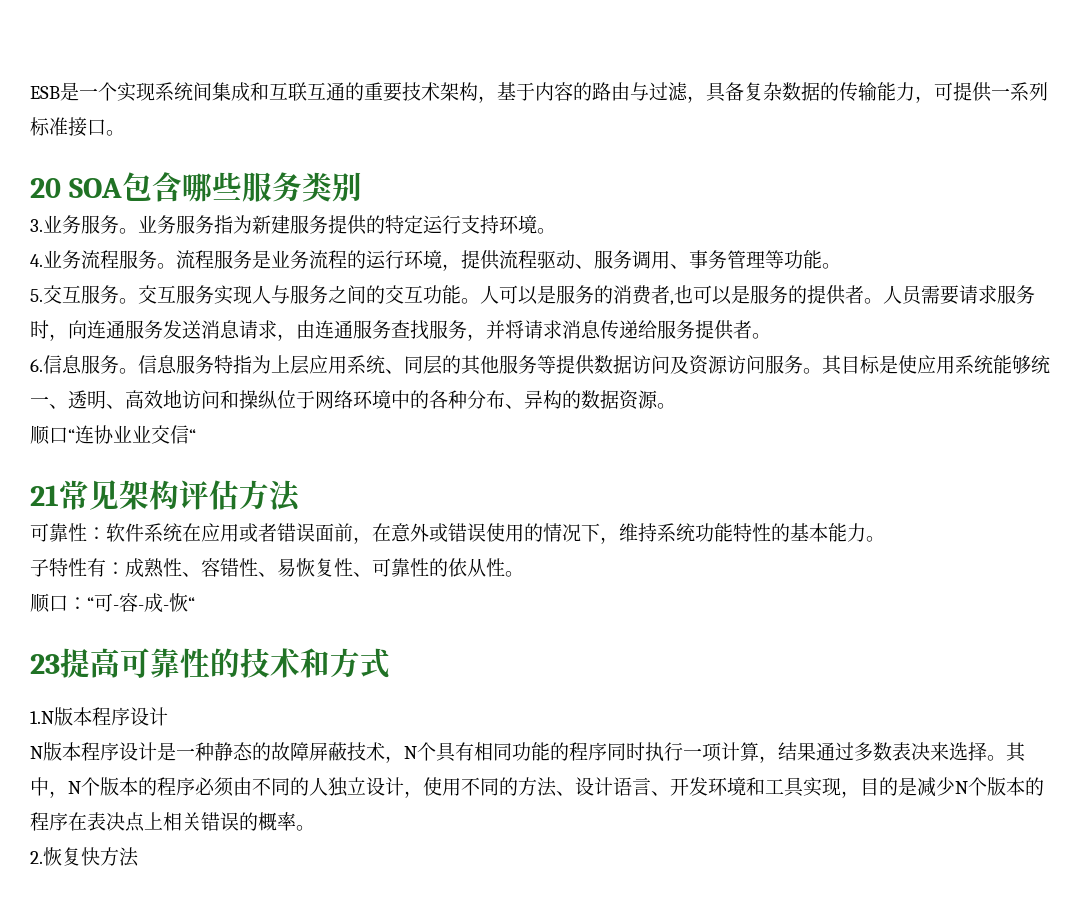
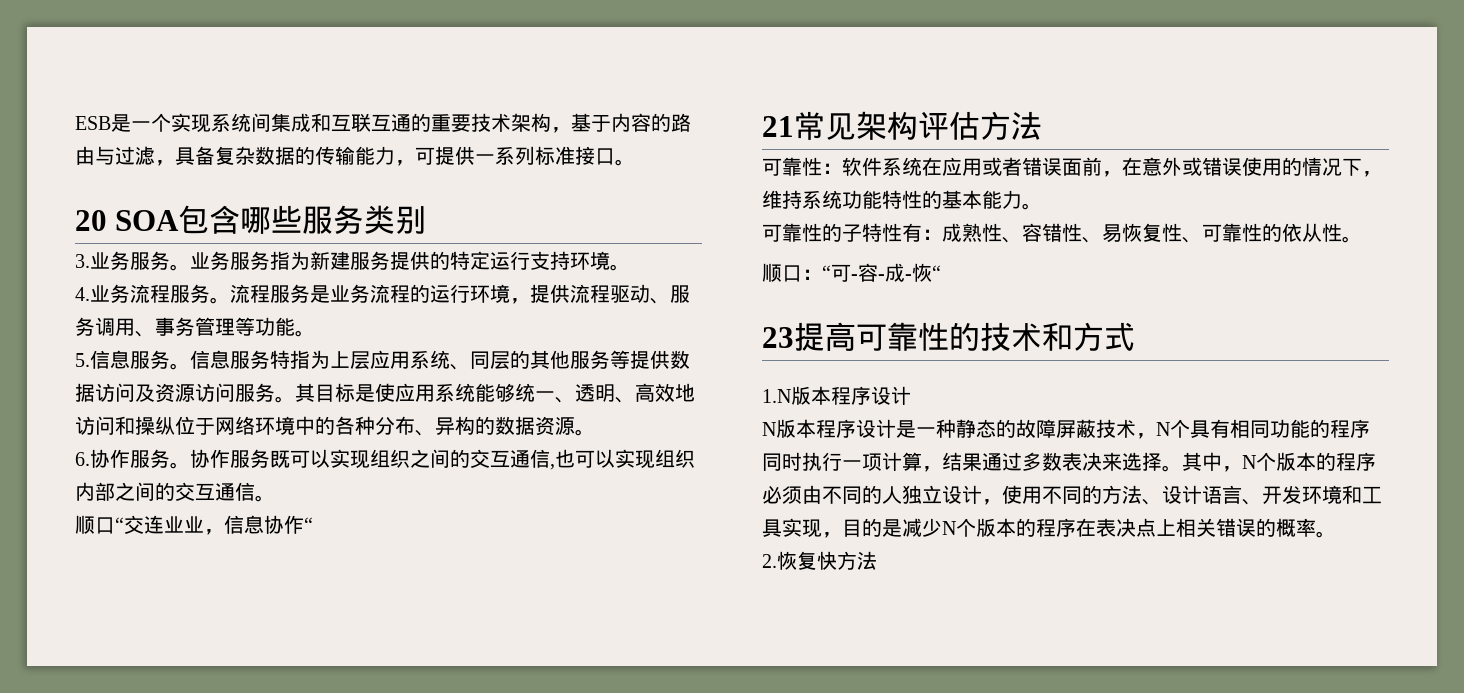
[43,285,1035,305] [30,320,771,341] [30,359,43,372] 交互服务。交互服务实现人与服务之间的交互功能。人可以是服务的消费者,也可以是服务的提供者。人员需要请求服务时，向连通服务发送消息请求，由连通服务查找服务，并将请求消息传递给服务提供者。 // 6. -> (90, 360) none
[30,425,189,445] 顺口“连协业业交信 -> [75,449,695,470] [75,482,275,502] [75,515,304,535] 6.协作服务。协作服务既可以实现组织之间的交互通信,也可以实现组织内部之间的交互通信。 // 顺口“交连业业，信息协作
(885, 539) none -> [762,223,842,242] 可靠性的

